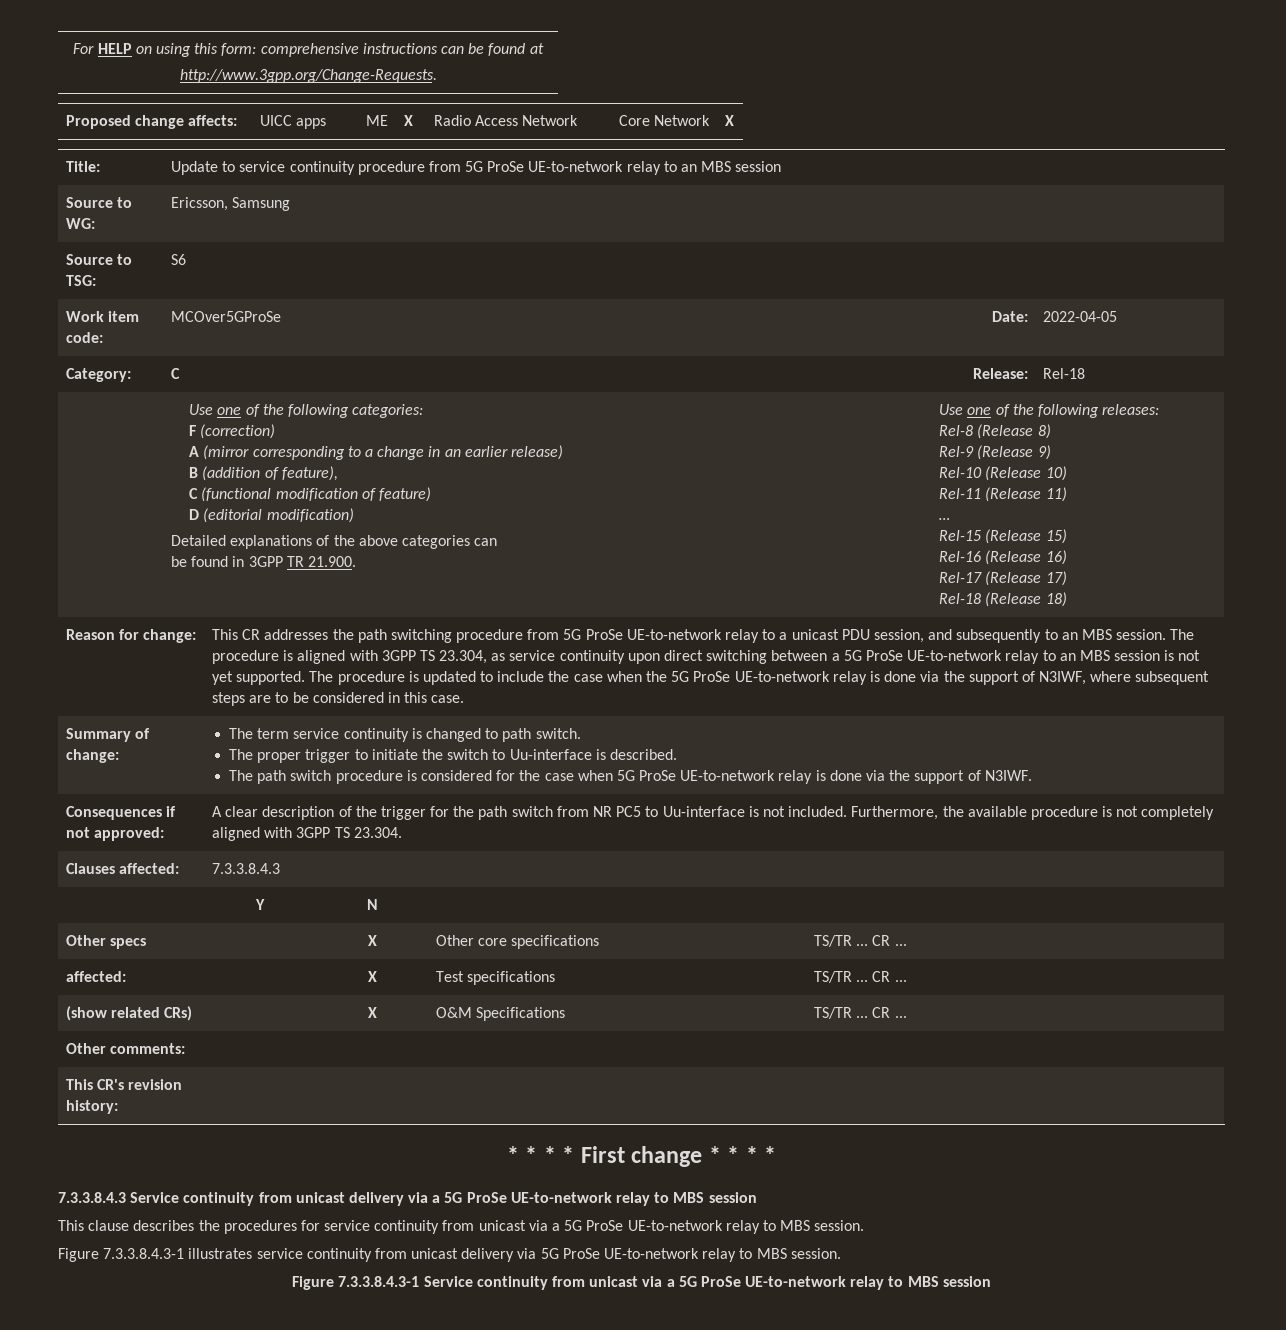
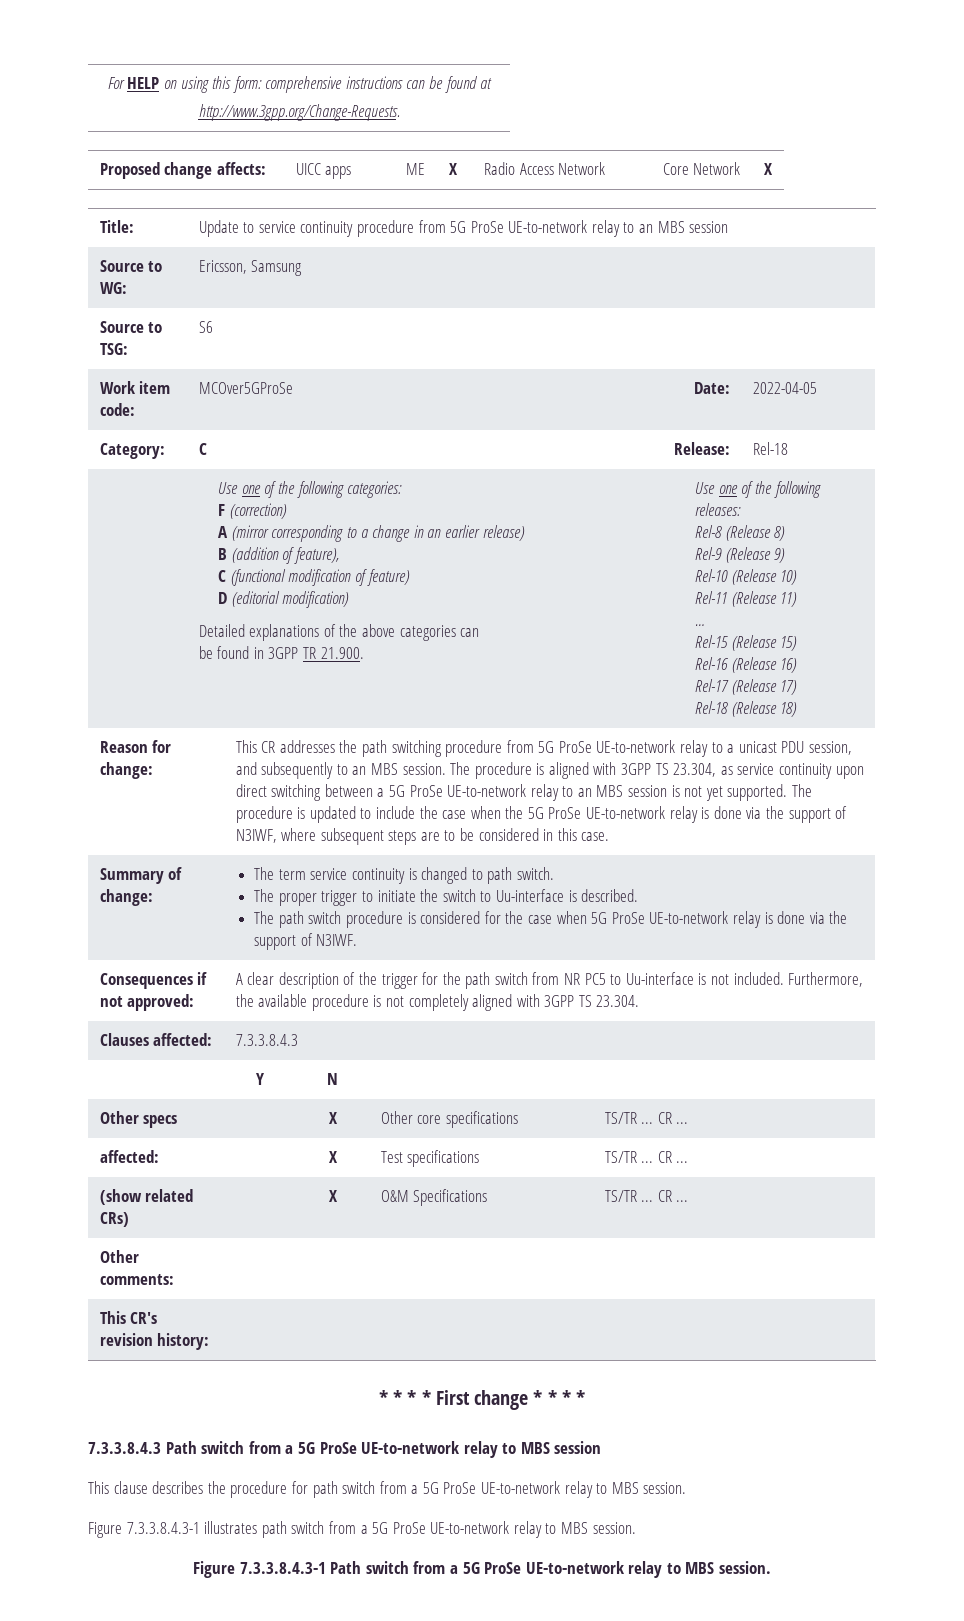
[130,1192,429,1206] Service continuity from unicast delivery via -> [165,1441,281,1454] Path switch from
[223,1220,548,1234] procedures for service continuity from unicast via -> [230,1481,407,1498] procedure for path switch from
[256,1248,841,1262] [292,1276,991,1290] service continuity from unicast delivery via 5G ProSe UE-to-network relay to MBS session. // Figure 7.3.3.8.4.3-1 Service continuity from unicast via a 5G ProSe UE-to-network relay to MBS session -> [261,1521,636,1538] [192,1561,772,1578] path switch from a 5G ProSe UE-to-network relay to MBS session. // Figure 7.3.3.8.4.3-1 Path switch from a 5G ProSe UE-to-network relay to MBS session.

